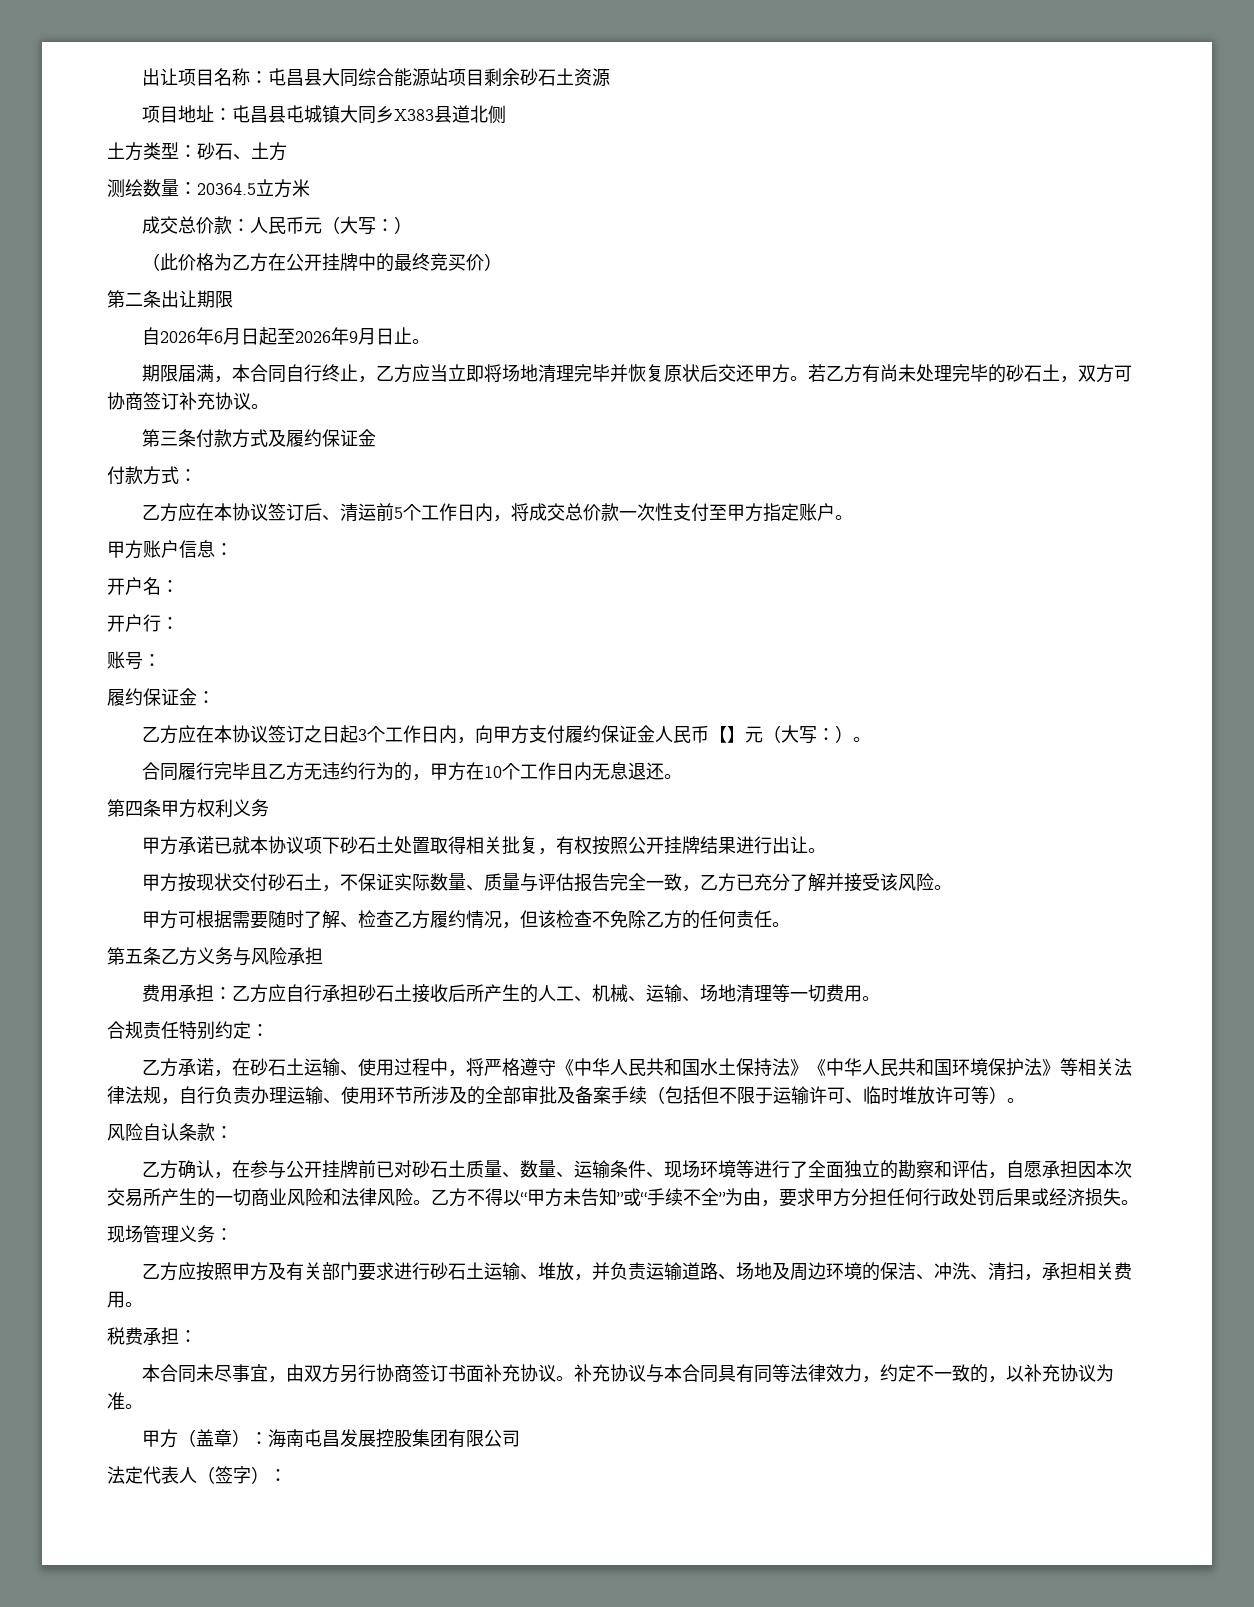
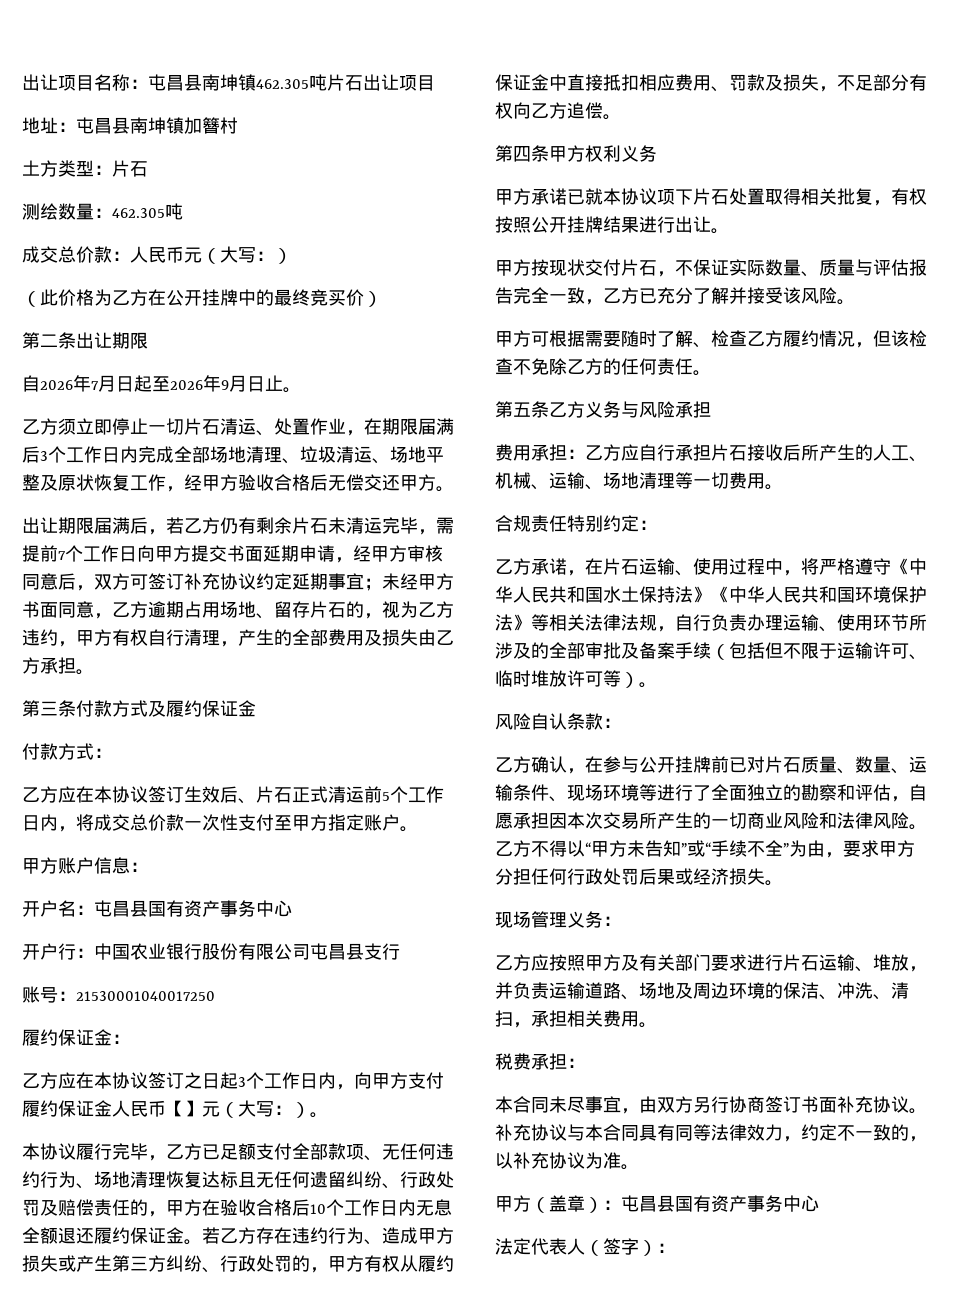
[321,68,610,87] [141,105,506,124] 大同综合能源站项目剩余砂石土资源 // 项目地址：屯昌县屯城镇大同乡X383县道北侧 -> [202,74,435,91] [22,117,238,134] 南坤镇462.305吨片石出让项目 // 地址：屯昌县南坤镇加簪村
[197,142,287,161] 砂石、土方 -> [112,160,148,177] 片石
[197,179,310,198] 20364.5立方米 -> [112,203,183,220] 462.305吨
[213,331,223,343] 6 -> [91,381,99,390] 7
[141,364,1060,383] 期限届满，本合同自行终止，乙方应当立即将场地清理完毕并恢复原状后交还甲方。若乙方有尚未处理完毕的砂石土 -> [22,418,454,436] [22,446,444,464] [22,474,454,492] [22,517,454,535] [22,545,443,563] [22,573,76,590] 乙方须立即停止一切片石清运、处置作业，在期限届满后3个工作日内完成全部场地清理、垃圾清运、场地平整及原状恢复工作，经甲方验收合格后无偿交还甲方。 // 出让期限届满后，若乙方仍有剩余片石未清运完毕，需提前7个工作日向甲方提交书面延期申请，经甲方审核同意后
[107,392,143,410] 协商 -> (148, 582) none
(251, 401) none -> [256,573,454,591] [22,601,454,619] [22,629,454,647] [22,657,76,674] 约定延期事宜；未经甲方书面同意，乙方逾期占用场地、留存片石的，视为乙方违约，甲方有权自行清理，产生的全部费用及损失由乙方承担
[303,503,340,521] 后、 -> [184,786,328,804] 生效后、片石正式
[107,614,179,632] // 开户行： -> [94,900,292,917] [22,943,400,960] 屯昌县国有资产事务中心 // 开户行：中国农业银行股份有限公司屯昌县支行
(161, 660) none -> [76,991,215,1001] 21530001040017250
[141,762,178,781] 合同 -> [22,1143,76,1160] 本协议
[249,762,484,781] 且乙方无违约行为的，甲方在 -> [148,1143,454,1161] [22,1171,454,1189] [22,1199,310,1217] ，乙方已足额支付全部款项、无任何违约行为、场地清理恢复达标且无任何遗留纠纷、行政处罚及赔偿责任的，甲方在验收合格后
[627,762,664,780] 退还 -> [22,1227,454,1245] [22,1255,454,1273] [495,74,927,92] [495,102,603,119] 全额退还履约保证金。若乙方存在违约行为、造成甲方损失或产生第三方纠纷、行政处罚的，甲方有权从履约保证金中直接抵扣相应费用、罚款及损失，不足部分有权向乙方追偿
[339,836,394,854] 砂石土 -> [693,188,729,205] 片石
[267,873,322,891] 砂石土 -> [621,259,657,276] 片石
[357,984,412,1002] 砂石土 -> [711,444,747,461] 片石
[249,1058,304,1076] 砂石土 -> [603,558,639,575] 片石
[411,1160,466,1178] 砂石土 -> [765,756,801,773] 片石
[429,1262,484,1280] 砂石土 -> [783,954,819,971] 片石
[267,1429,520,1448] 海南屯昌发展控股集团有限公司 -> [621,1195,819,1212] 屯昌县国有资产事务中心

